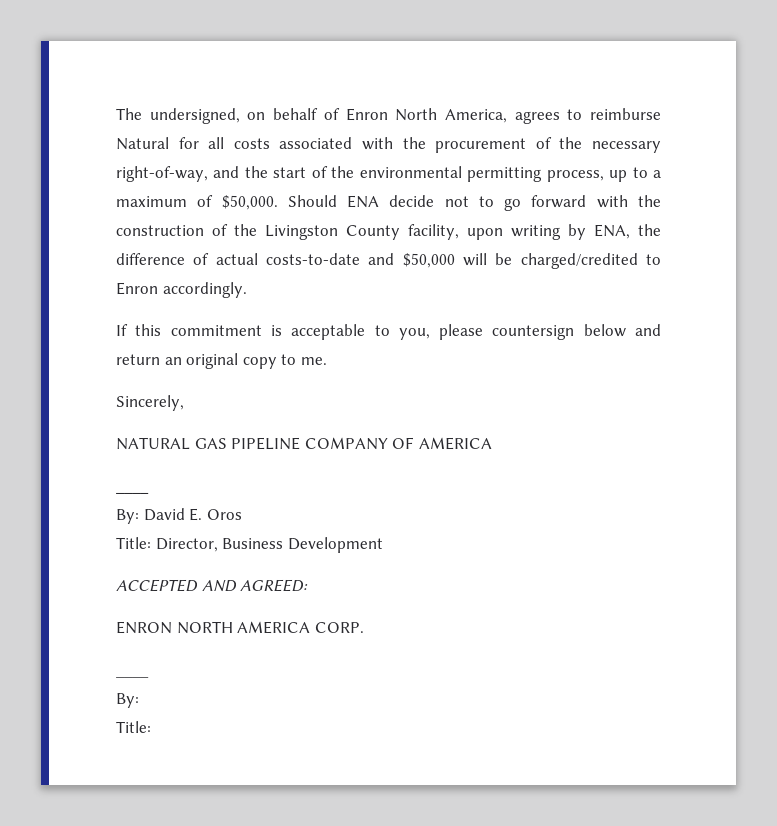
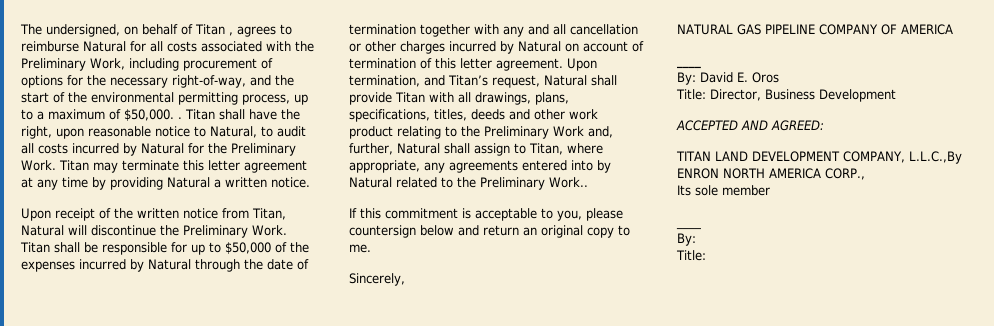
[345,108,507,123] Enron North America, -> [195,24,233,36] Titan ,
[435,137,552,153] procurement of -> [21,58,273,71] [21,75,83,88] Preliminary Work, including procurement of options for
[287,195,661,211] [116,224,661,240] [116,253,661,269] [116,282,247,298] Should ENA decide not to go forward with the construction of the Livingston County facility, upon writing by ENA, the difference of actual costs-to-date and $50,000 will be charged/credited to Enron accordingly. -> [178,109,300,120] [21,126,306,139] [21,143,296,156] [21,160,307,173] [21,177,310,190] [21,208,286,221] [21,225,287,238] [20,242,309,255] [21,259,309,272] [349,24,638,37] [349,41,644,54] [349,58,597,71] [349,75,617,88] [349,92,569,105] [349,109,598,122] [349,126,613,139] [349,143,603,156] [349,160,611,173] [349,177,588,190] . Titan shall have the right, upon reasonable notice to Natural, to audit all costs incurred by Natural for the Preliminary Work. Titan may terminate this letter agreement at any time by providing Natural a written notice. // Upon receipt of the written notice from Titan, Natural will discontinue the Preliminary Work. Titan shall be responsible for up to $50,000 of the expenses incurred by Natural through the date of termination together with any and all cancellation or other charges incurred by Natural on account of termination of this letter agreement. Upon termination, and Titan’s request, Natural shall provide Titan with all drawings, plans, specifications, titles, deeds and other work product relating to the Preliminary Work and, further, Natural shall assign to Titan, where appropriate, any agreements entered into by Natural related to the Preliminary Work..
[116,621,364,634] ENRON NORTH AMERICA CORP. -> [676,151,962,164] [677,168,865,180] [677,185,770,196] TITAN LAND DEVELOPMENT COMPANY, L.L.C.,By ENRON NORTH AMERICA CORP., // Its sole member

